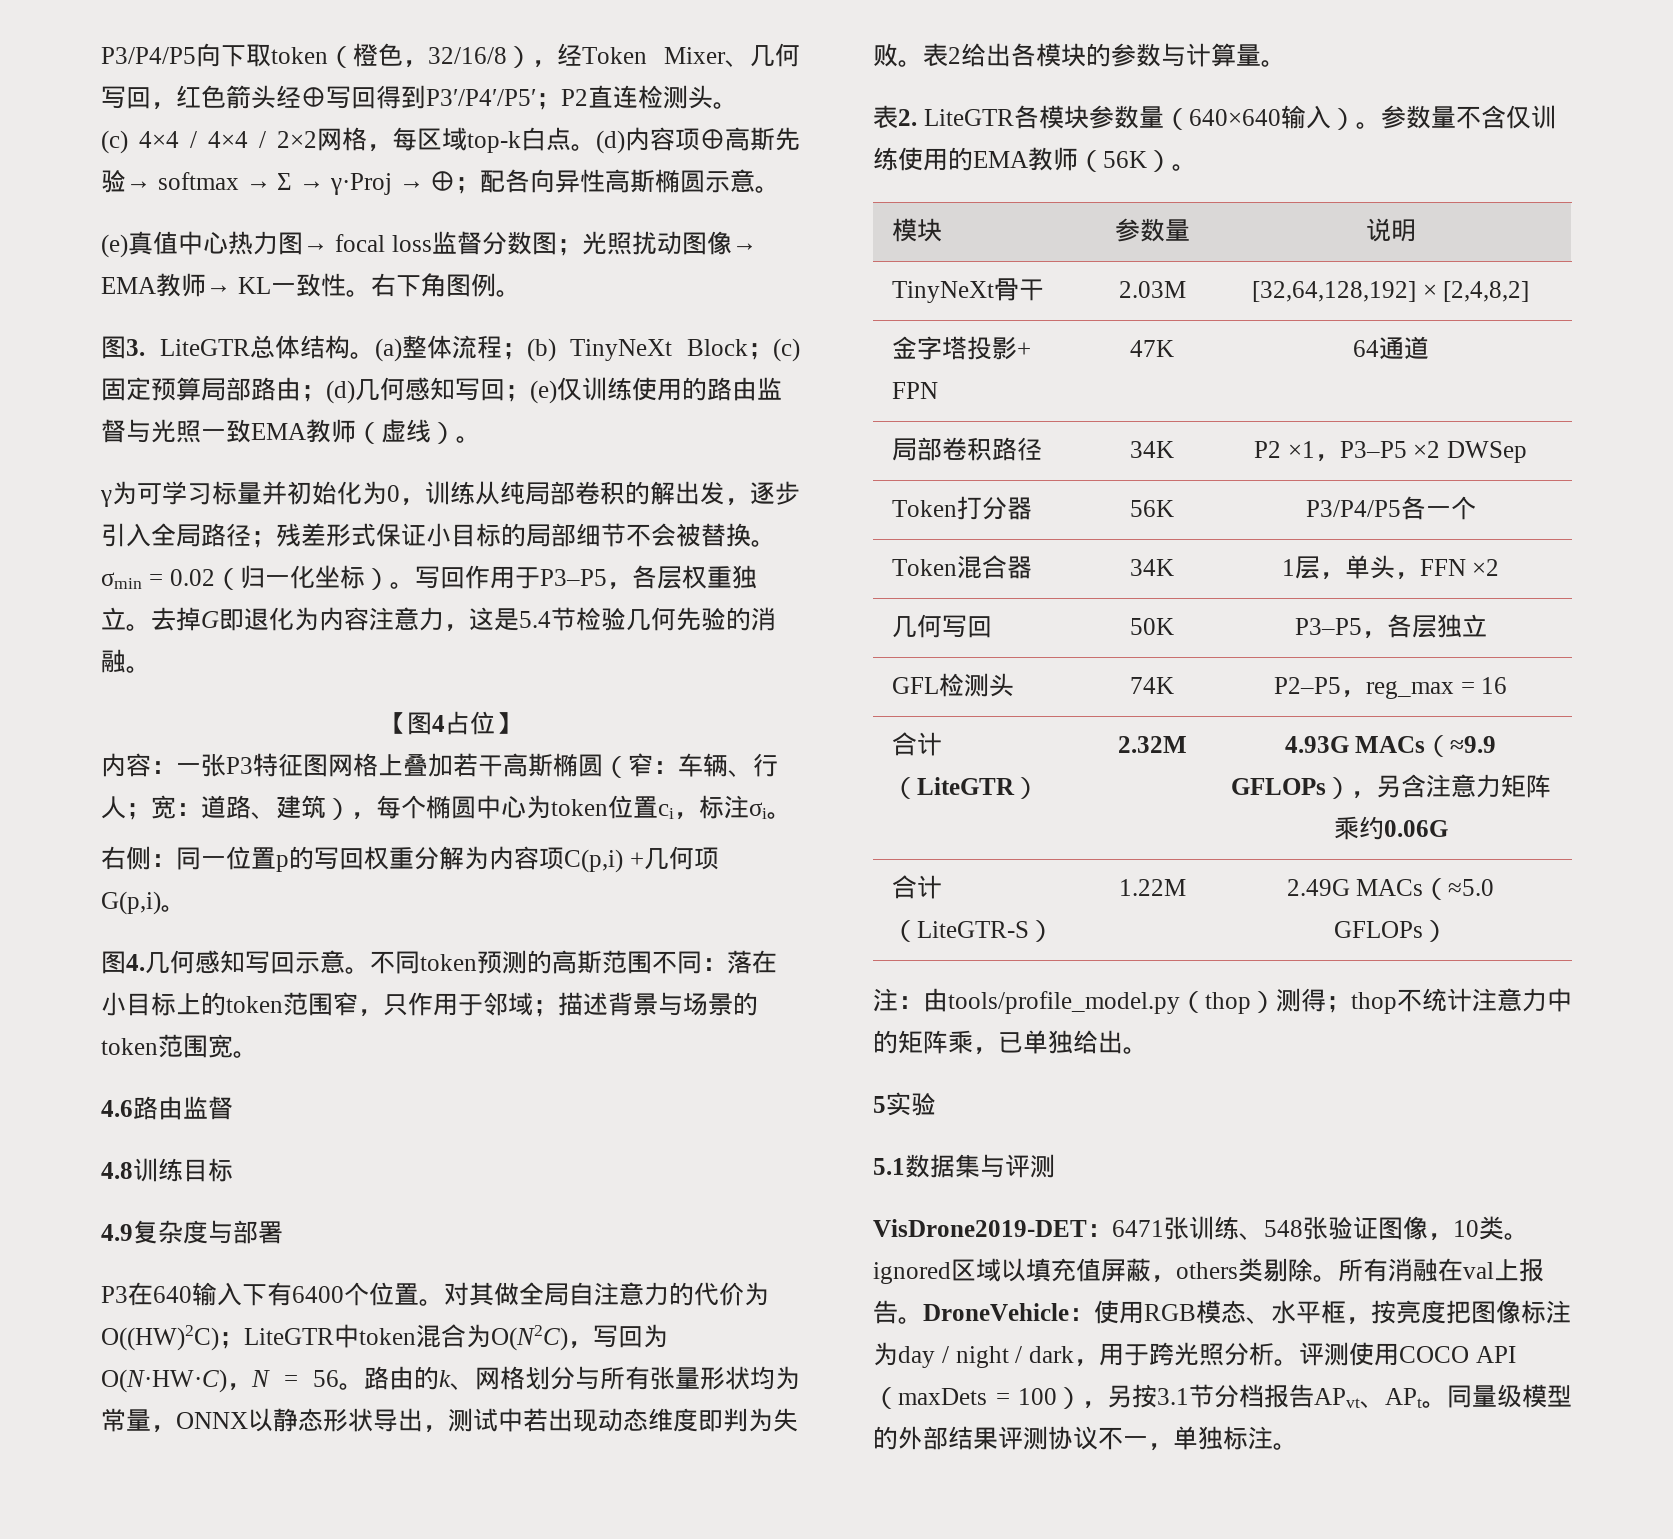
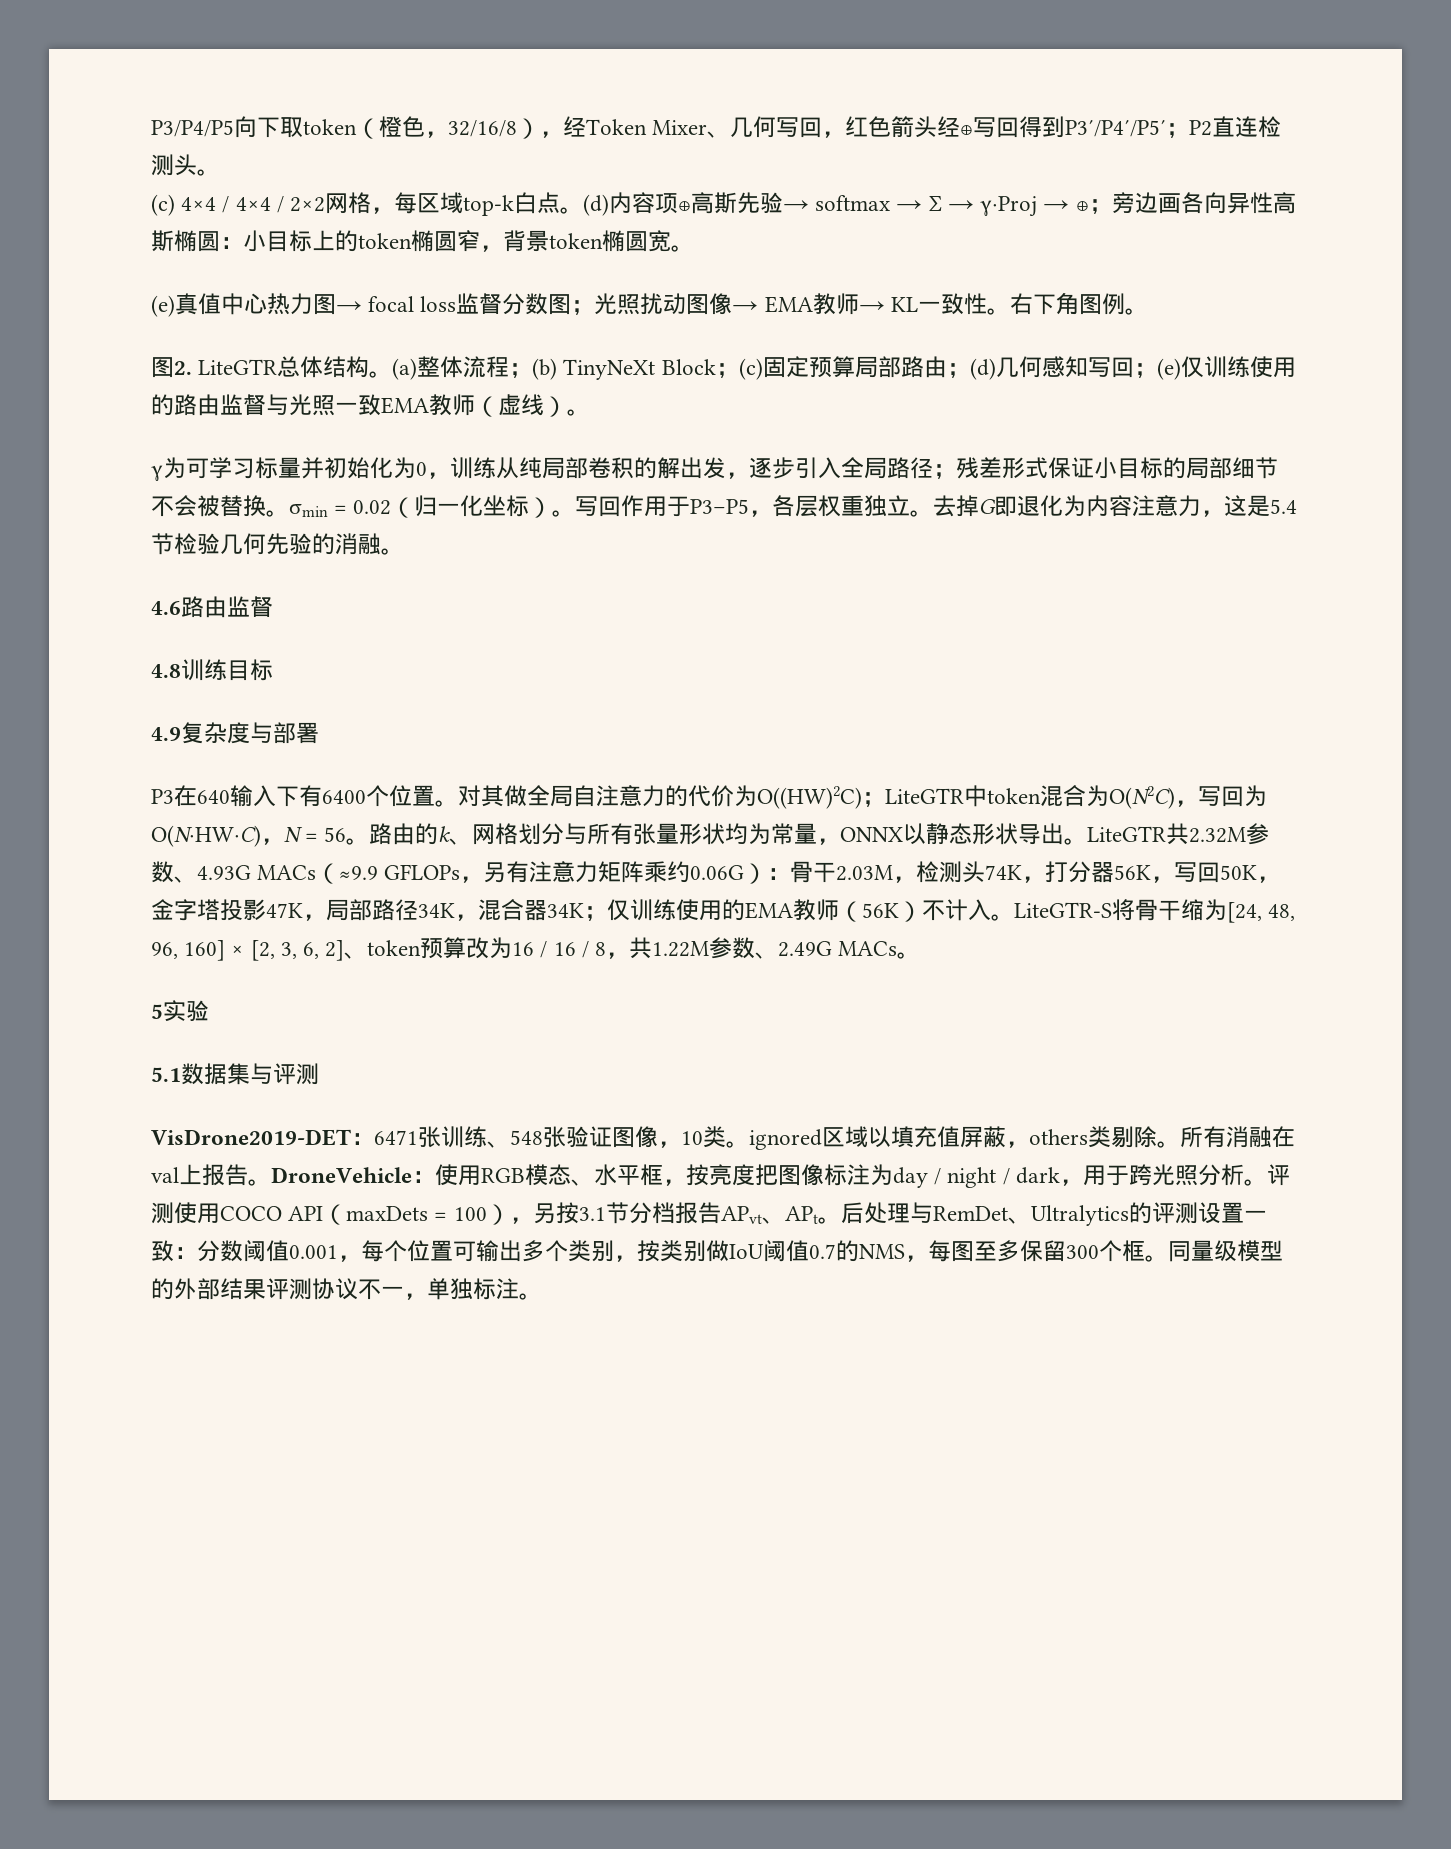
[480,170,506,193] 配 -> [1111,192,1181,214] 旁边画
[705,169,756,193] 示意 -> [220,230,671,252] ：小目标上的token椭圆窄，背景token椭圆宽
[126,339,145,356] 3. -> [174,361,192,375] 2.
[381,711,520,735] [101,753,778,778] [101,795,792,820] [101,846,719,873] [101,891,186,915] [101,950,777,974] [101,992,758,1017] [101,1034,258,1058] // 【图4占位】 // 内容：一张P3特征图网格上叠加若干高斯椭圆（窄：车辆、行人；宽：道路、建筑），每个椭圆中心为token位置ci，标注σi。 // 右侧：同一位置p的写回权重分解为内容项C(p,i) +几何项G(p,i)。 // 图4.几何感知写回示意。不同token预测的高斯范围不同：落在小目标上的token范围窄，只作用于邻域；描述背景与场景的token范围宽。 -> (404, 551) none
[423,1408,798,1433] [873,43,1286,67] [873,105,1506,130] ，测试中若出现动态维度即判为失败。表2给出各模块的参数与计算量。 // 表2. LiteGTR各模块参数量（640×640输入）。参数量不含 -> [1064,823,1270,845] [151,861,1281,884] [151,899,607,921] 。LiteGTR共2.32M参数、4.93G MACs（≈9.9 GFLOPs，另有注意力矩阵乘约0.06G）：骨干2.03M，检测头74K，打分器56K，写回50K，金字塔投影47K，局部路径34K，混合器34K；
[1172,164,1197,171] [892,218,943,242] [1114,218,1190,242] [1365,218,1416,242] [892,278,1045,303] [1118,281,1186,298] [1251,281,1530,302] [892,336,1032,360] [892,382,939,399] [1130,340,1174,357] [1352,336,1429,360] [892,437,1043,461] [1130,441,1174,458] [1253,441,1528,463] [892,496,1033,520] [1130,500,1174,517] [1305,496,1476,520] [892,555,1033,579] [1130,559,1174,576] [1281,555,1500,580] [892,614,993,638] [1130,618,1174,635] [1294,614,1487,639] [892,673,1015,697] [1130,677,1174,694] [1273,677,1508,699] [892,732,943,756] [892,777,1040,799] [1117,736,1187,753] [1284,735,1497,757] [1230,774,1551,799] [1333,816,1448,840] [892,875,943,899] [892,920,1055,942] [1118,879,1186,896] [1286,878,1495,900] [1333,920,1448,942] [873,988,1572,1014] [873,1030,1123,1055] 。 // 模块 | 参数量 | 说明 // TinyNeXt骨干 | 2.03M | [32,64,128,192] × [2,4,8,2] // 金字塔投影+ FPN | 47K | 64通道 // 局部卷积路径 | 34K | P2 ×1，P3–P5 ×2 DWSep // Token打分器 | 56K | P3/P4/P5各一个 // Token混合器 | 34K | 1层，单头，FFN ×2 // 几何写回 | 50K | P3–P5，各层独立 // GFL检测头 | 74K | P2–P5，reg_max = 16 // 合计（LiteGTR） | 2.32M | 4.93G MACs（≈9.9 GFLOPs），另含注意力矩阵乘约0.06G // 合计（LiteGTR-S） | 1.22M | 2.49G MACs（≈5.0 GFLOPs） // 注：由tools/profile_model.py（thop）测得；thop不统计注意力中的矩阵乘，已单独给出 -> [922,899,1296,923] [151,937,898,961] 不计入。LiteGTR-S将骨干缩为[24, 48, 96, 160] × [2, 3, 6, 2]、token预算改为16 / 16 / 8，共1.22M参数、2.49G MACs
(1447, 1404) none -> [840,1202,1267,1226] [151,1240,1168,1262] 后处理与RemDet、Ultralytics的评测设置一致：分数阈值0.001，每个位置可输出多个类别，按类别做IoU阈值0.7的NMS，每图至多保留300个框。

